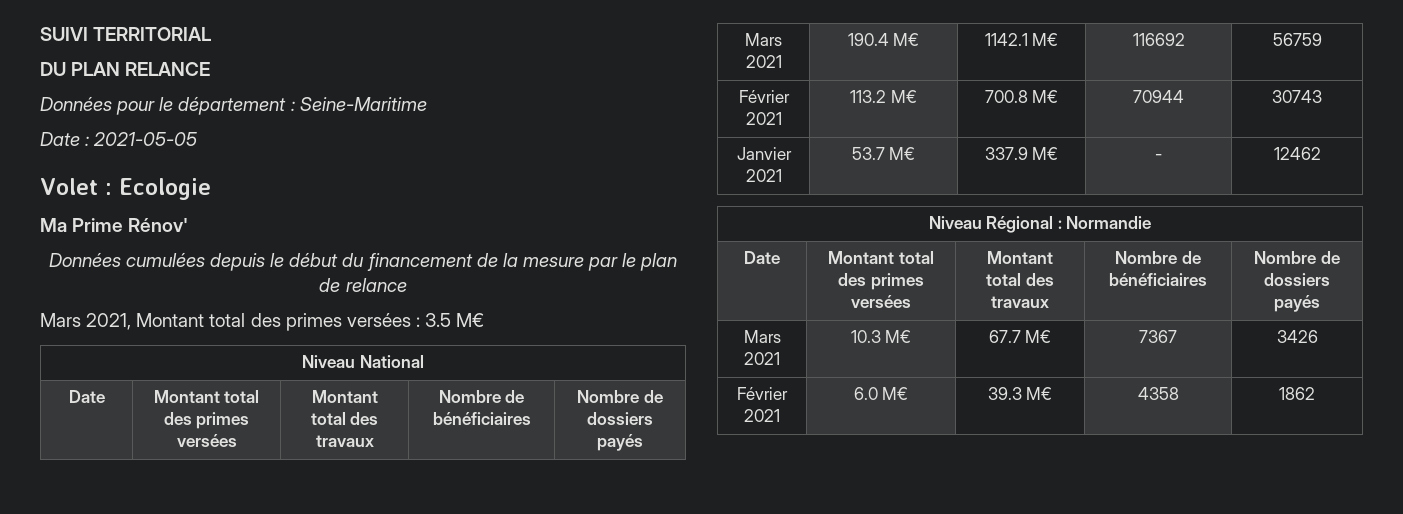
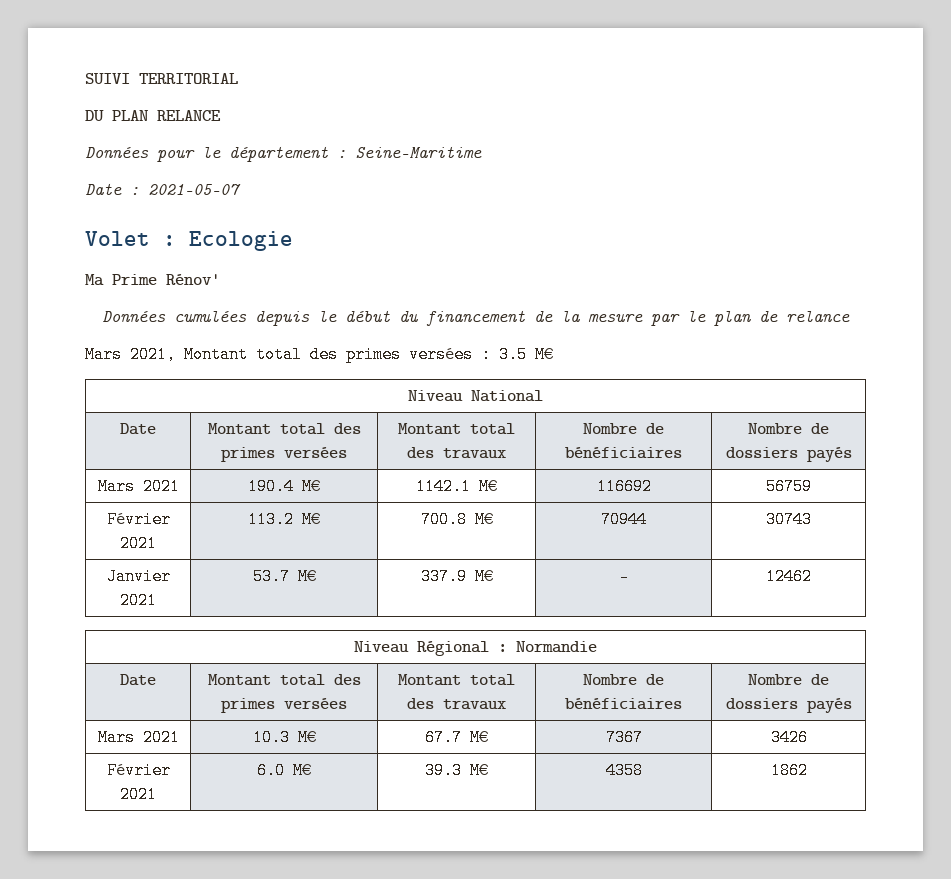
[93,132,198,146] 2021-05-05 -> [148,184,241,195] 2021-05-07

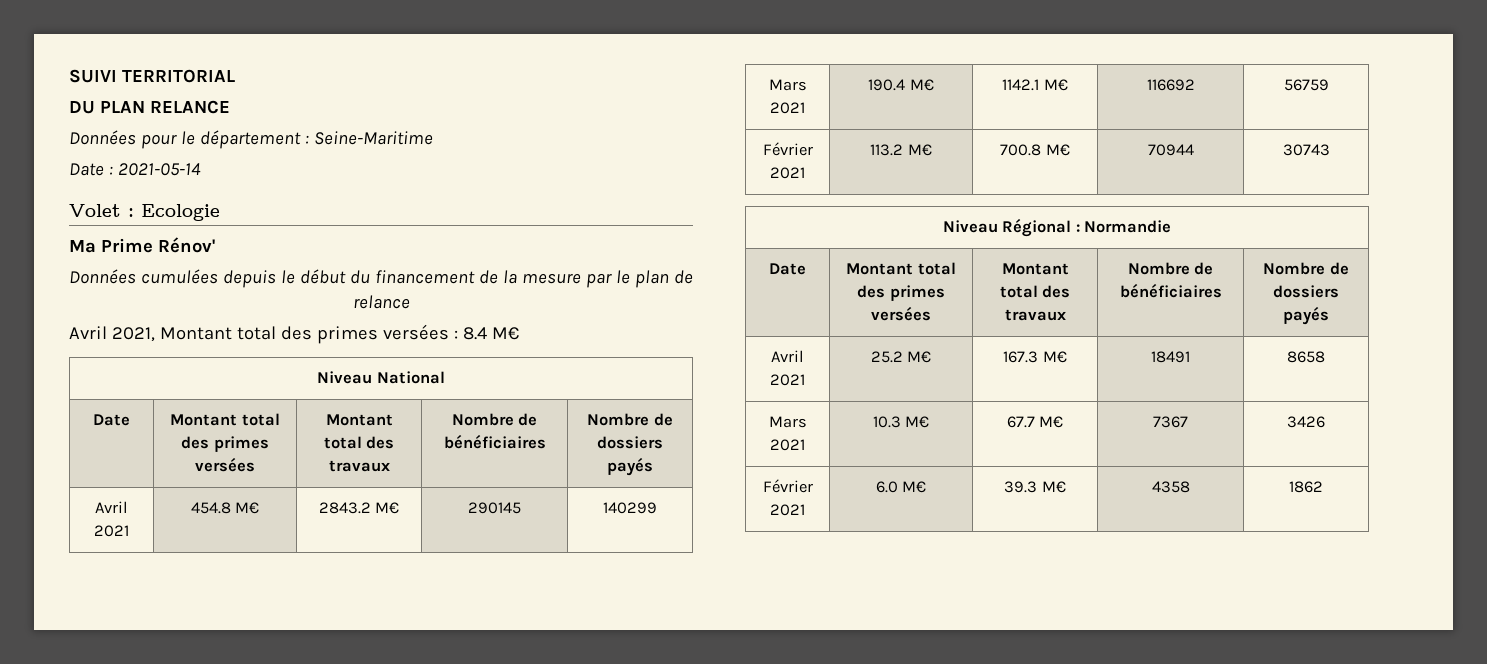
[148,184,241,195] 2021-05-07 -> [117,163,201,176] 2021-05-14
[85,346,122,363] Mars -> [69,326,107,339] Avril
[499,346,527,363] 3.5 -> [462,327,487,340] 8.4
(852, 454) none -> [95,501,128,513] [94,525,129,537] [190,502,260,514] [318,502,400,514] [468,502,521,514] [603,502,657,514] // Avril 2021 | 454.8 M€ | 2843.2 M€ | 290145 | 140299
[106,568,171,585] [120,592,157,609] [252,568,316,585] [420,568,493,585] [619,568,629,585] [766,568,812,585] // Janvier 2021 | 53.7 M€ | 337.9 M€ | - | 12462 -> (1330, 150) none
(852, 705) none -> [771,350,804,362] [770,374,805,386] [870,351,932,363] [1003,351,1067,363] [1151,351,1190,363] [1287,351,1325,363] // Avril 2021 | 25.2 M€ | 167.3 M€ | 18491 | 8658

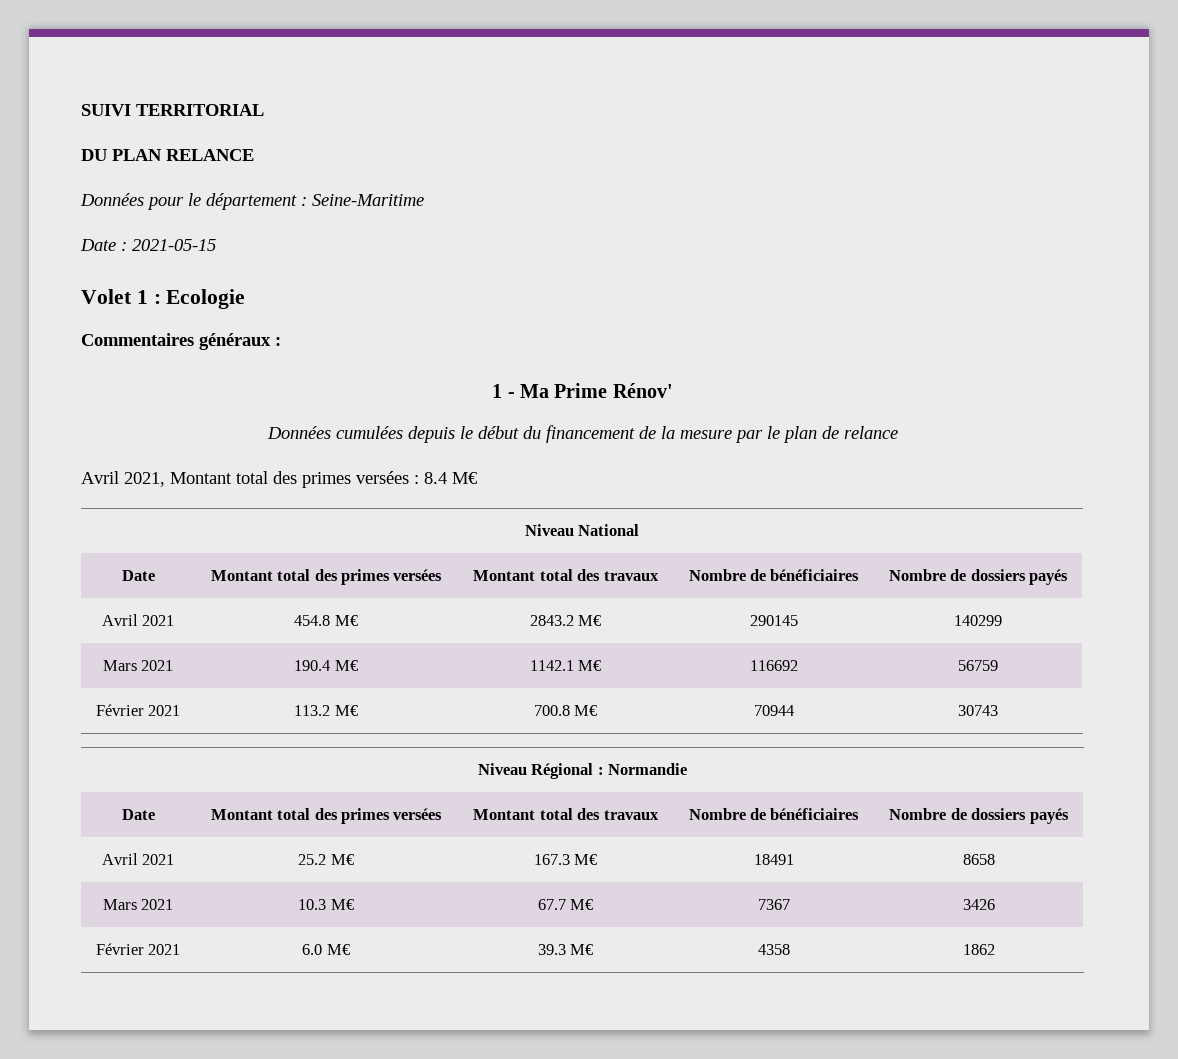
[117,163,201,176] 2021-05-14 -> [132,239,216,251] 2021-05-15
(121, 210) none -> [136,290,148,304] 1
(220, 212) none -> [81,333,281,350] [492,384,515,398] Commentaires généraux : // 1 -

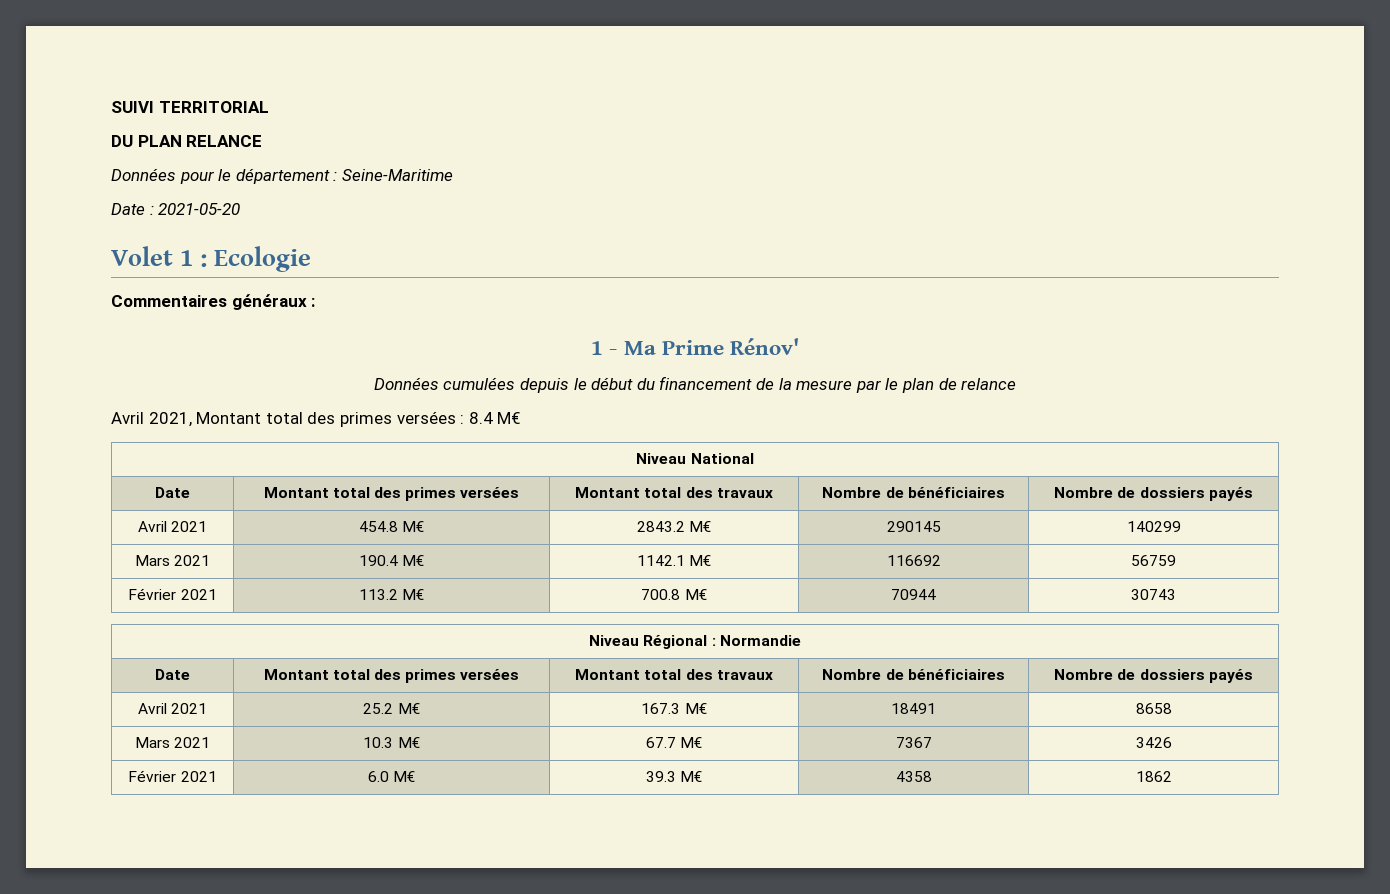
[132,239,216,251] 2021-05-15 -> [158,203,241,215] 2021-05-20

